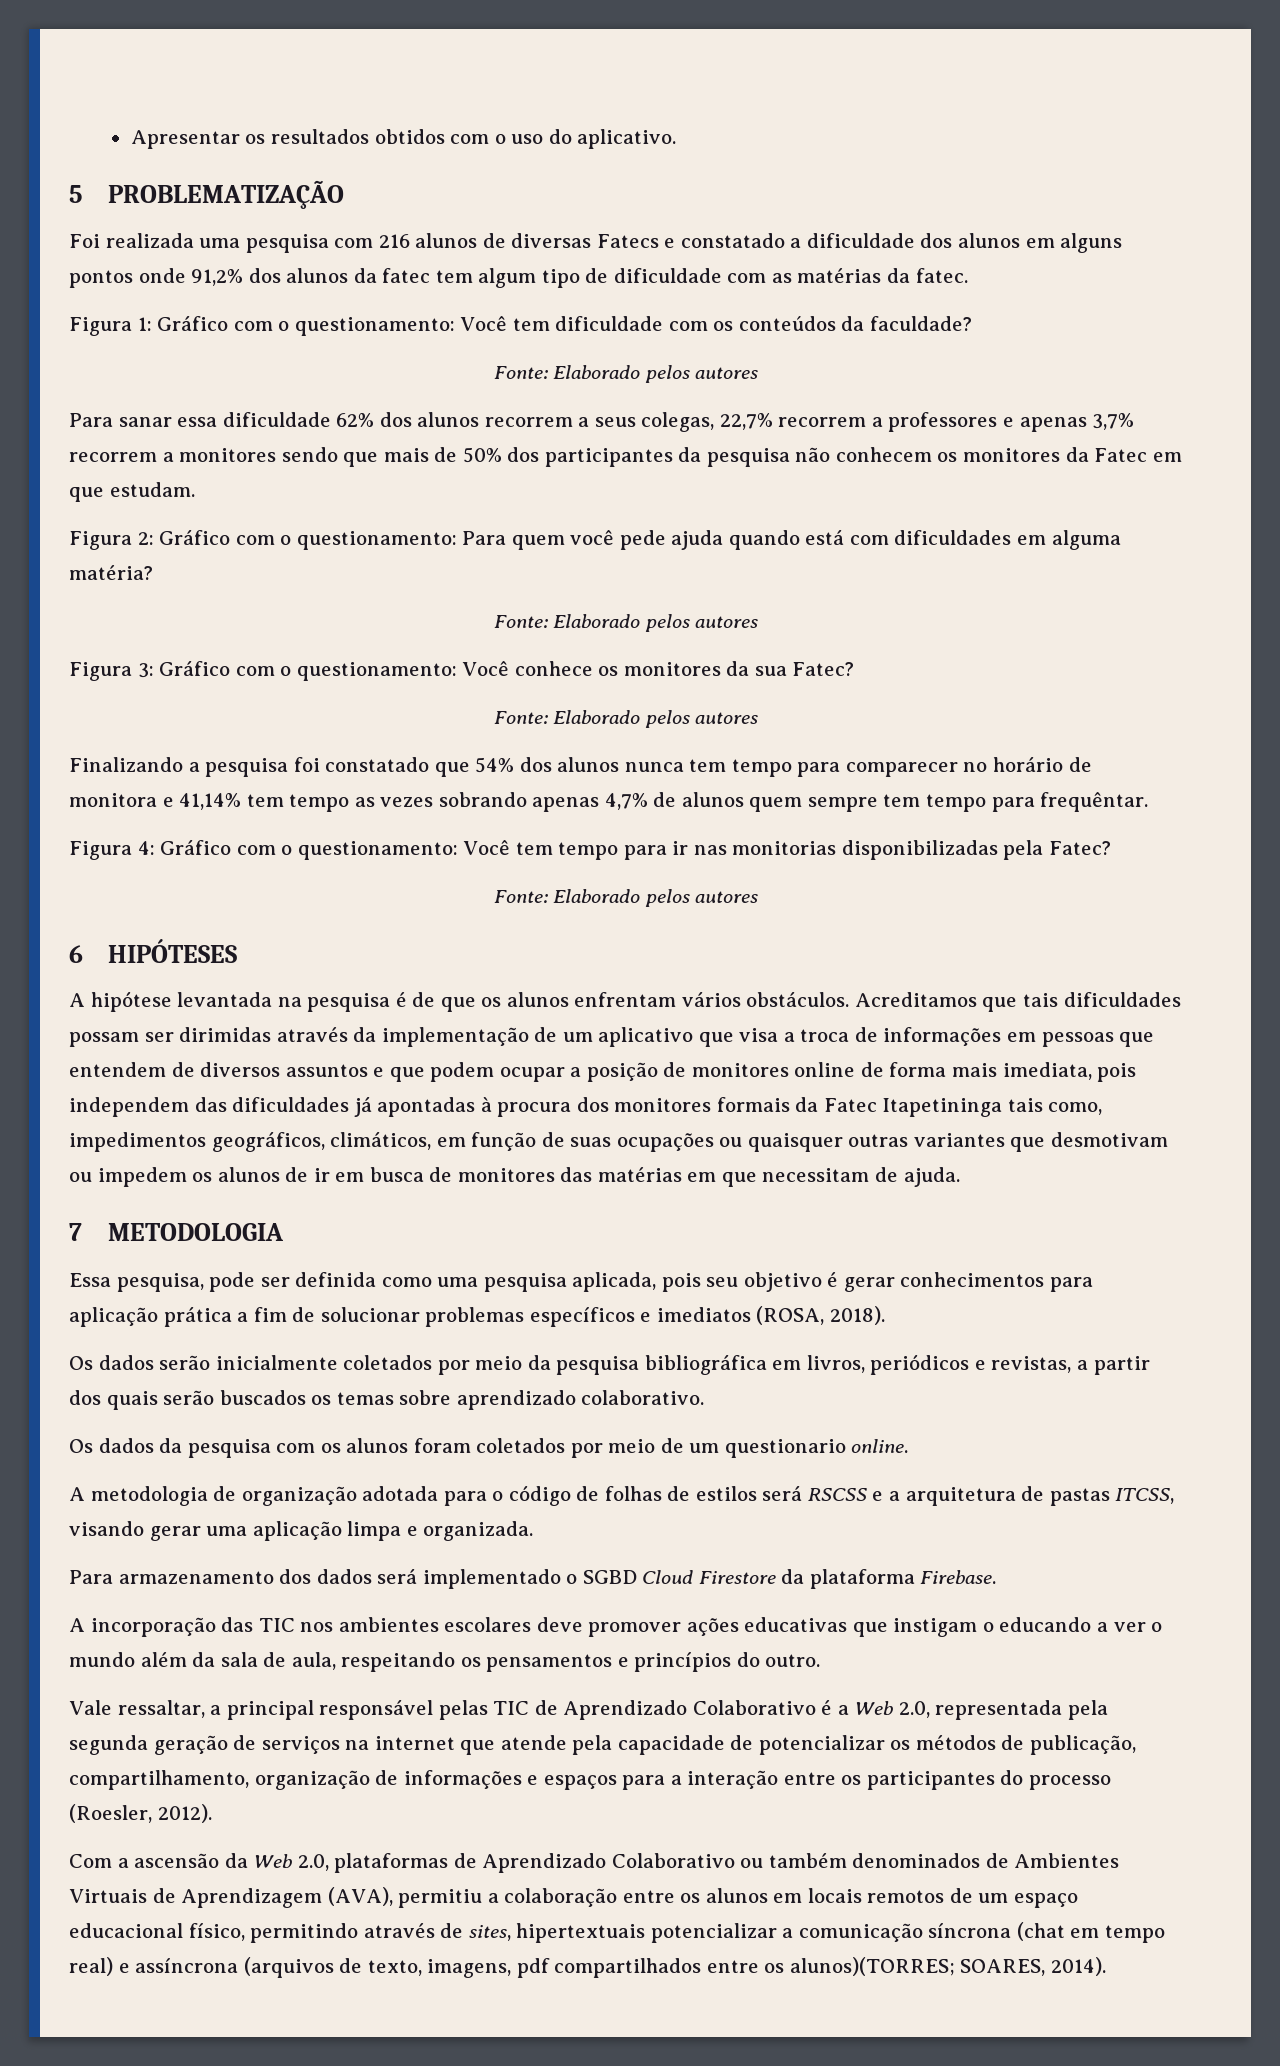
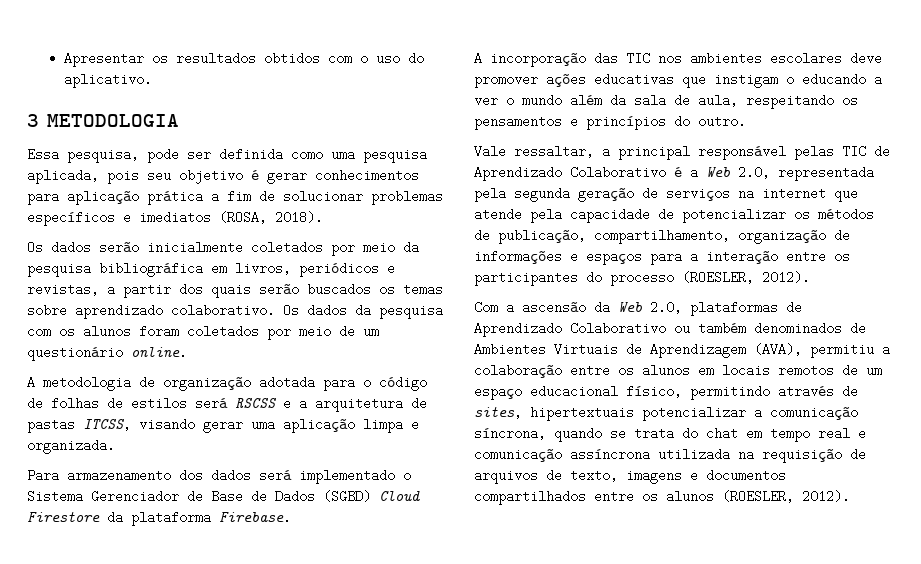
[69,180,345,209] [69,233,1123,253] [69,268,968,288] [69,316,972,336] [493,365,759,383] [69,412,1135,432] [69,447,1182,467] [69,482,195,502] [69,530,1121,550] [69,565,153,580] [493,614,759,632] [69,661,855,681] [493,710,759,728] [69,757,1092,777] [69,792,1149,812] [69,840,1112,860] [493,889,759,907] [69,939,238,963] [69,991,1181,1012] [69,1027,1155,1047] [69,1062,1137,1082] [69,1097,1103,1117] [69,1132,1168,1152] [69,1167,960,1187] [69,1223,82,1241] 5 PROBLEMATIZAÇÃO // Foi realizada uma pesquisa com 216 alunos de diversas Fatecs e constatado a dificuldade dos alunos em alguns pontos onde 91,2% dos alunos da fatec tem algum tipo de dificuldade com as matérias da fatec. // Figura 1: Gráfico com o questionamento: Você tem dificuldade com os conteúdos da faculdade? // Fonte: Elaborado pelos autores // Para sanar essa dificuldade 62% dos alunos recorrem a seus colegas, 22,7% recorrem a professores e apenas 3,7% recorrem a monitores sendo que mais de 50% dos participantes da pesquisa não conhecem os monitores da Fatec em que estudam. // Figura 2: Gráfico com o questionamento: Para quem você pede ajuda quando está com dificuldades em alguma matéria? // Fonte: Elaborado pelos autores // Figura 3: Gráfico com o questionamento: Você conhece os monitores da sua Fatec? // Fonte: Elaborado pelos autores // Finalizando a pesquisa foi constatado que 54% dos alunos nunca tem tempo para comparecer no horário de monitora e 41,14% tem tempo as vezes sobrando apenas 4,7% de alunos quem sempre tem tempo para frequêntar. // Figura 4: Gráfico com o questionamento: Você tem tempo para ir nas monitorias disponibilizadas pela Fatec? // Fonte: Elaborado pelos autores // 6 HIPÓTESES // A hipótese levantada na pesquisa é de que os alunos enfrentam vários obstáculos. Acreditamos que tais dificuldades possam ser dirimidas através da implementação de um aplicativo que visa a troca de informações em pessoas que entendem de diversos assuntos e que podem ocupar a posição de monitores online de forma mais imediata, pois independem das dificuldades já apontadas à procura dos monitores formais da Fatec Itapetininga tais como, impedimentos geográficos, climáticos, em função de suas ocupações ou quaisquer outras variantes que desmotivam ou impedem os alunos de ir em busca de monitores das matérias em que necessitam de ajuda. // 7 -> [27,114,39,127] 3
(705, 1397) // -> (275, 310) none
[724,1439,846,1458] questionario -> [27,346,123,361] questionário
[582,1570,637,1584] SGBD -> [27,490,371,503] Sistema Gerenciador de Base de Dados (SGBD)
[69,1804,152,1823] (Roesler, -> [682,271,754,284] (ROESLER,
[928,1922,1165,1943] [69,1957,1106,1978] síncrona (chat em tempo real) e assíncrona (arquivos de texto, imagens, pdf compartilhados entre os alunos)(TORRES; SOARES, 2014). -> [474,427,866,442] [474,448,866,463] [474,469,786,484] [474,490,850,505] síncrona, quando se trata do chat em tempo real e comunicação assíncrona utilizada na requisição de arquivos de texto, imagens e documentos compartilhados entre os alunos (ROESLER, 2012).

